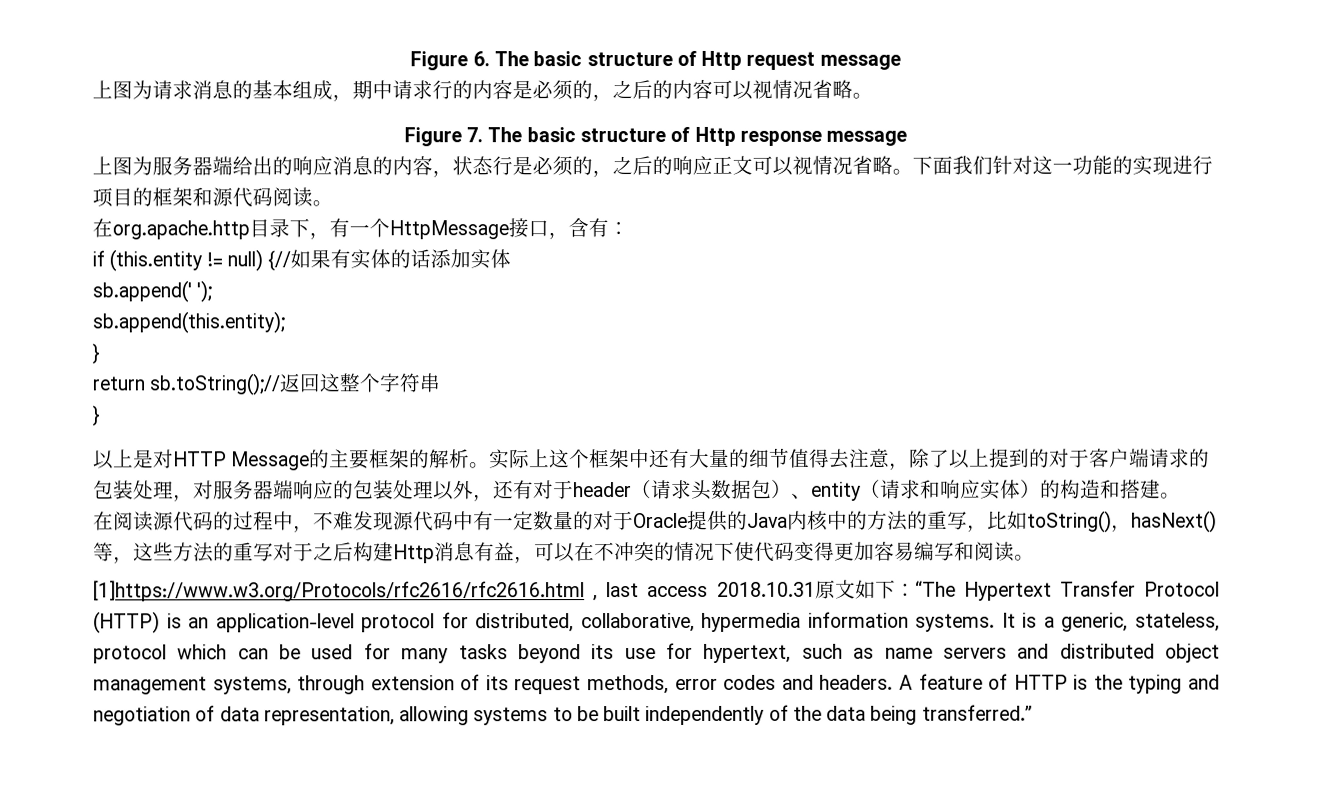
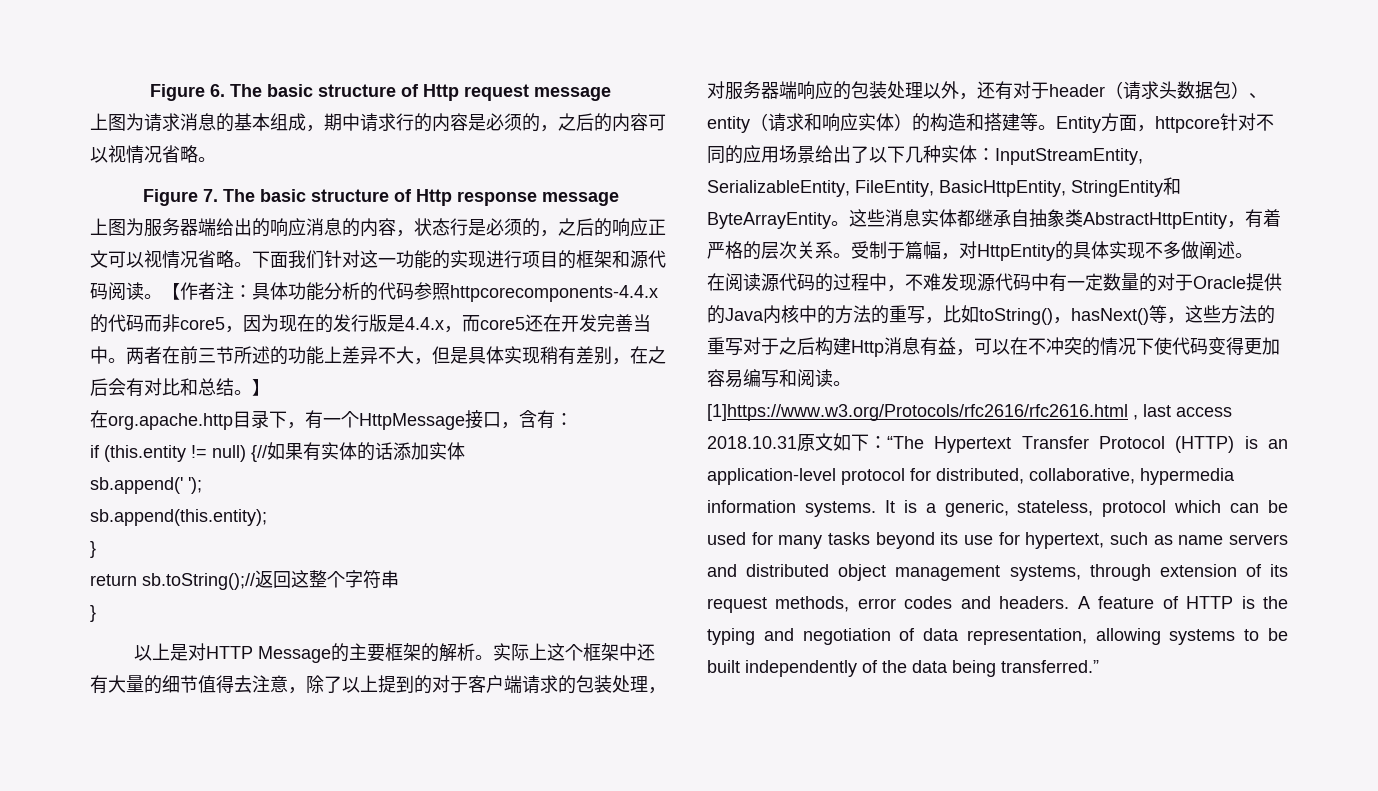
(333, 203) none -> [162,282,658,302] [90,314,651,333] [90,346,666,365] [90,378,270,397] 【作者注：具体功能分析的代码参照httpcorecomponents-4.4.x的代码而非core5，因为现在的发行版是4.4.x，而core5还在开发完善当中。两者在前三节所述的功能上差异不大，但是具体实现稍有差别，在之后会有对比和总结。】
(1161, 489) none -> [1020,113,1274,133] [707,145,1143,165] [707,177,1181,197] [707,209,1281,229] [707,241,1235,261] 等。Entity方面，httpcore针对不同的应用场景给出了以下几种实体：InputStreamEntity, SerializableEntity, FileEntity, BasicHttpEntity, StringEntity和ByteArrayEntity。这些消息实体都继承自抽象类AbstractHttpEntity，有着严格的层次关系。受制于篇幅，对HttpEntity的具体实现不多做阐述

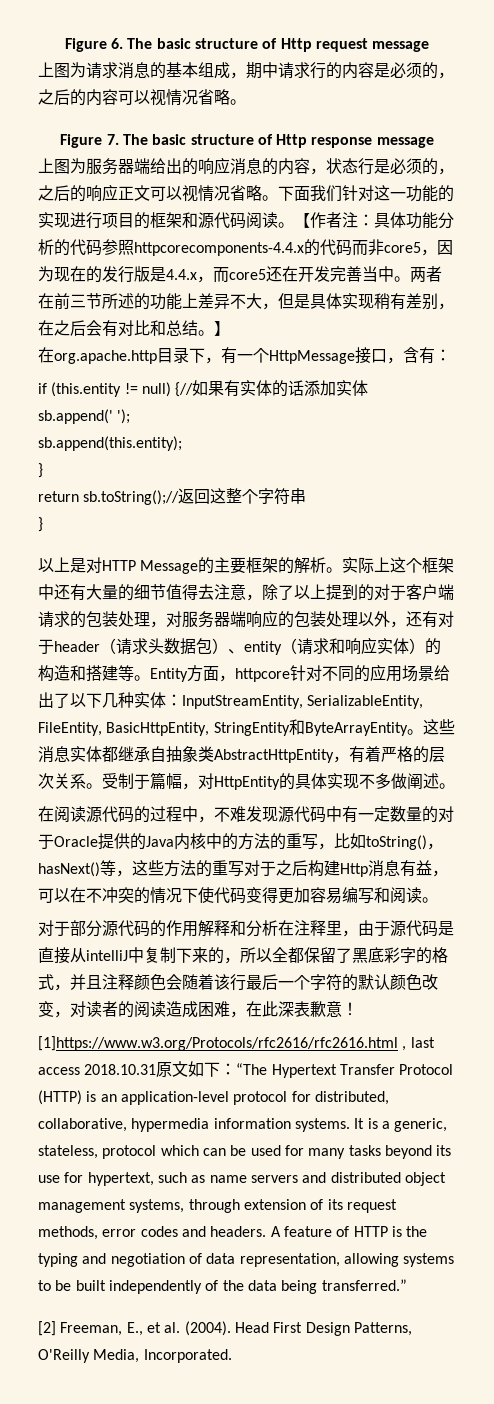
(851, 383) none -> [38,920,454,937] [38,947,448,964] [38,974,438,991] [38,1001,358,1018] // 对于部分源代码的作用解释和分析在注释里，由于源代码是直接从intelliJ中复制下来的，所以全都保留了黑底彩字的格式，并且注释颜色会随着该行最后一个字符的默认颜色改变，对读者的阅读造成困难，在此深表歉意！
(1099, 666) none -> [38,1321,412,1336] [38,1349,232,1363] // [2] Freeman, E., et al. (2004). Head First Design Patterns, O'Reilly Media, Incorporated.

